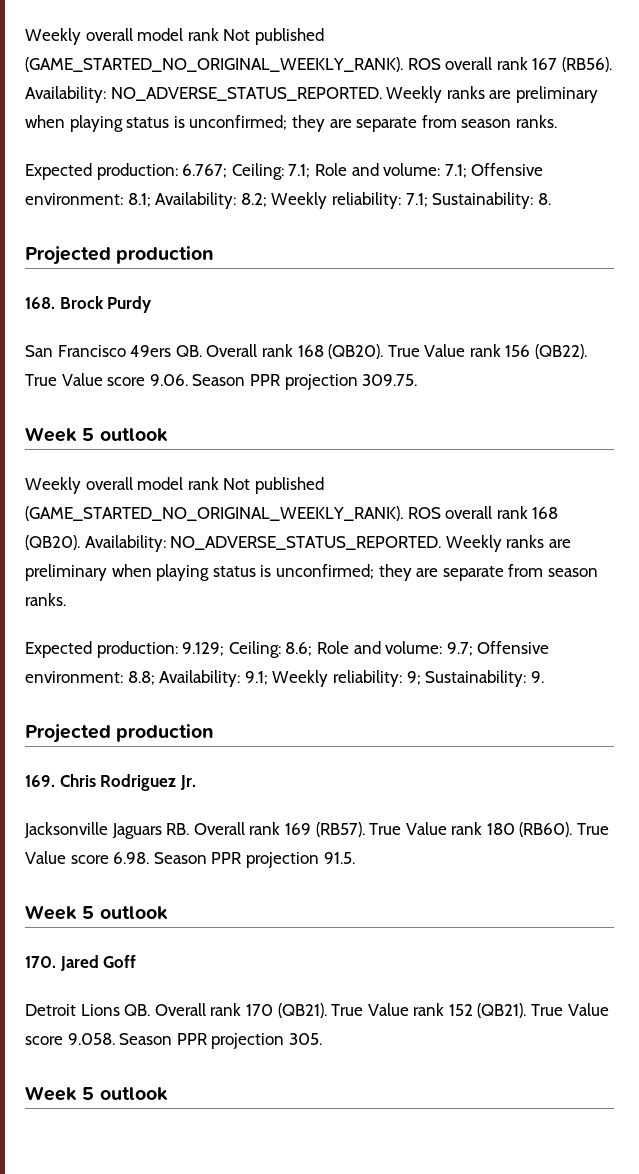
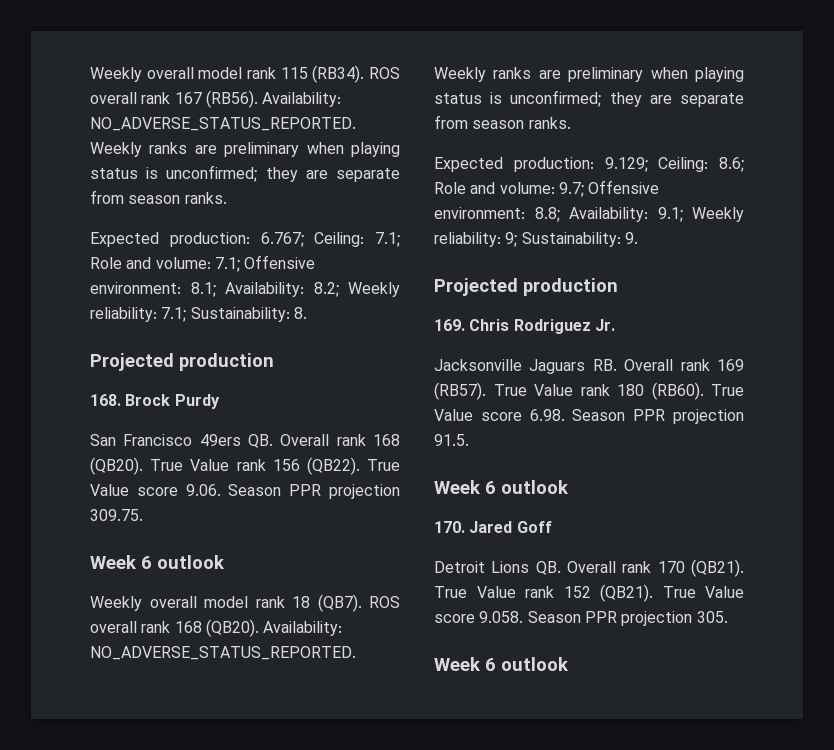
[25,28,324,45] [25,57,403,72] Weekly overall model rank Not published (GAME_STARTED_NO_ORIGINAL_WEEKLY_RANK). -> [90,65,365,83] Weekly overall model rank 115 (RB34).
[82,428,95,441] 5 -> [141,556,152,569] 6
[223,477,324,494] [25,506,403,521] Not published (GAME_STARTED_NO_ORIGINAL_WEEKLY_RANK). -> [292,594,362,612] 18 (QB7).
[82,906,95,919] 5 -> [485,481,496,494] 6
[82,1087,95,1100] 5 -> [485,658,496,671] 6

